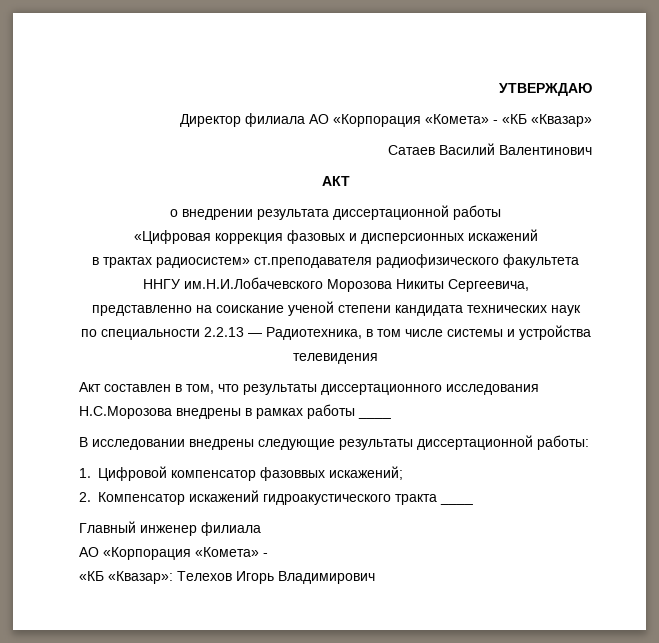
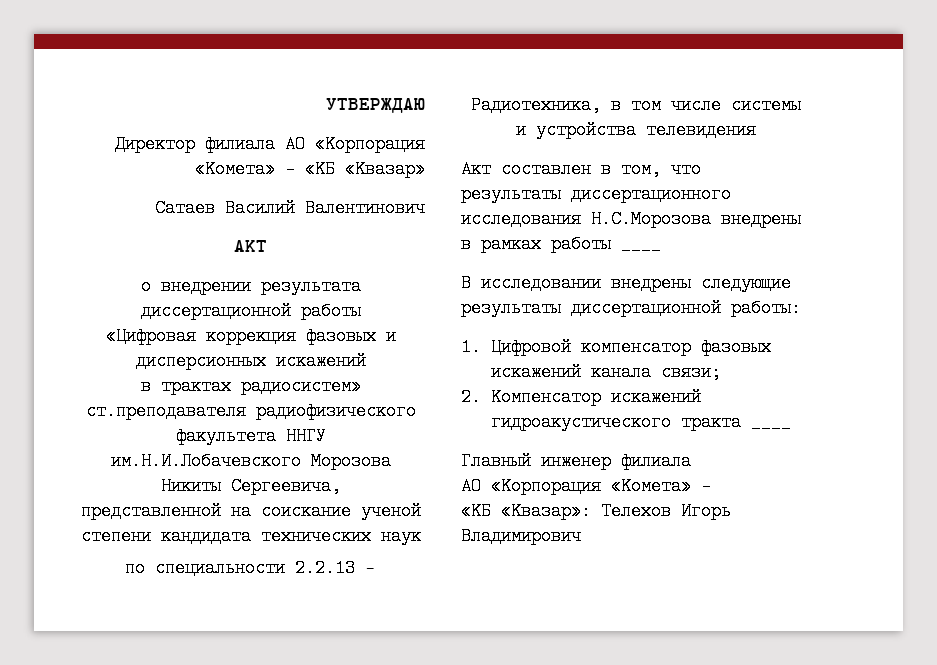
[91,305,192,316] представленно -> [80,503,221,520] представленной
[260,466,403,481] фазоввых искажений; -> [700,339,771,356] [490,363,721,381] фазовых искажений канала связи;

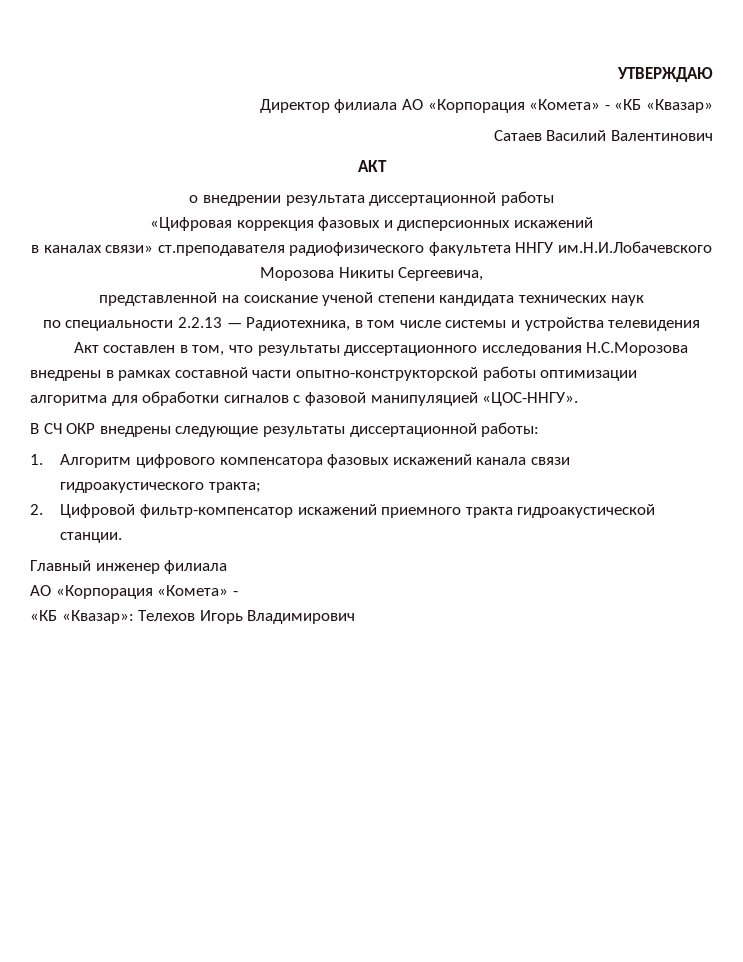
[160,378,361,395] трактах радиосистем» -> [43,245,154,253] каналах связи»
[551,235,661,253] работы ____ -> [174,366,638,381] [30,391,579,406] составной части опытно-конструкторской работы оптимизации алгоритма для обработки сигналов с фазовой манипуляцией «ЦОС-ННГУ».
[481,275,601,292] исследовании -> [43,423,96,434] СЧ ОКР
[490,339,771,356] [490,363,721,381] [461,388,701,406] [490,413,791,431] Цифровой компенсатор фазовых искажений канала связи; // 2. Компенсатор искажений гидроакустического тракта ____ -> [60,454,570,468] [60,482,261,493] [30,504,656,518] [60,532,123,543] Алгоритм цифрового компенсатора фазовых искажений канала связи гидроакустического тракта; // 2. Цифровой фильтр-компенсатор искажений приемного тракта гидроакустической станции.

